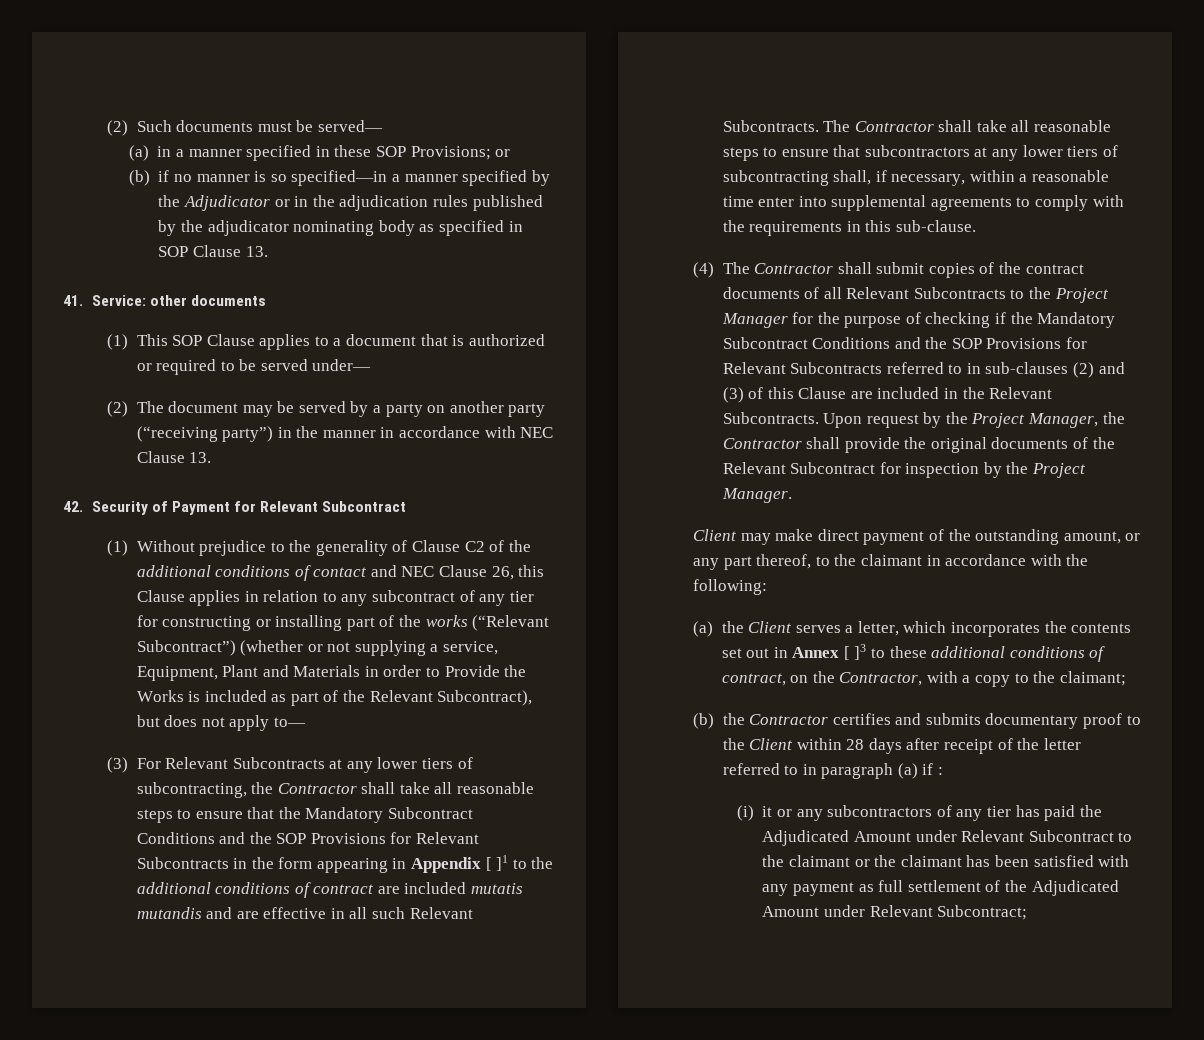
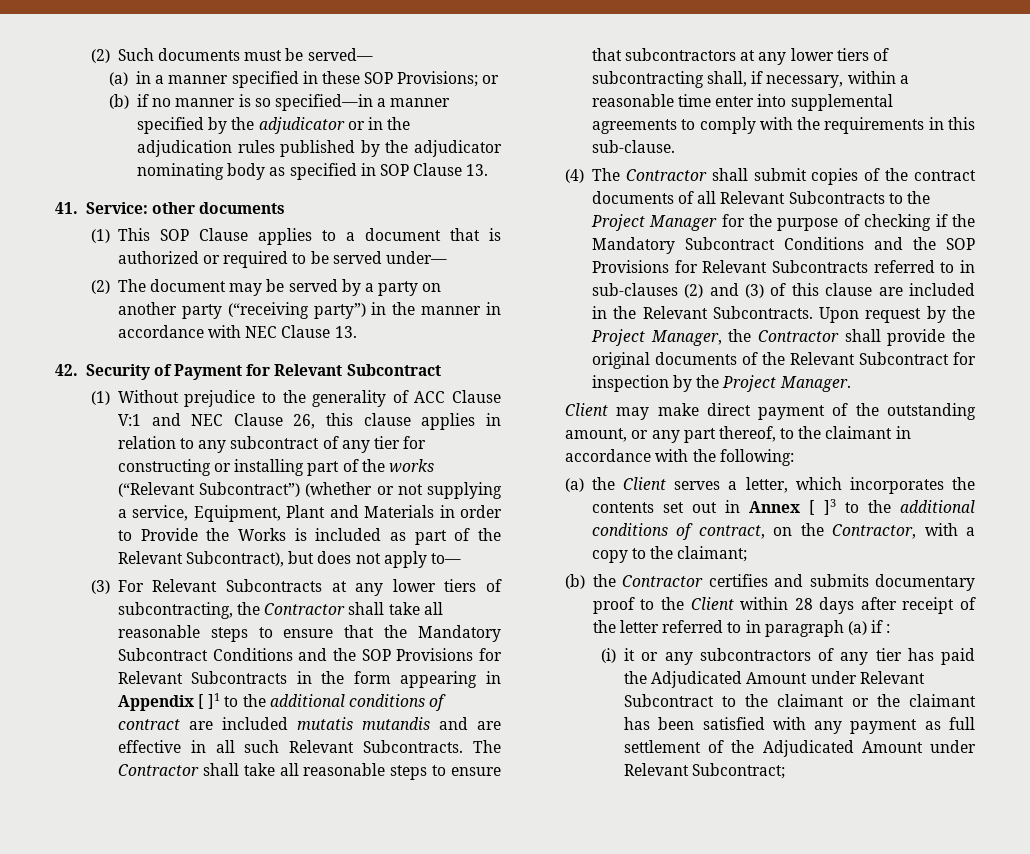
[184,195,271,211] Adjudicator -> [258,117,345,134] adjudicator
[412,540,531,552] [136,565,368,581] Clause C2 of the additional conditions of contact -> [414,390,501,403] [117,414,141,426] ACC Clause V:1
[136,590,185,602] Clause -> [363,413,411,426] clause
[798,387,847,399] Clause -> [825,283,873,296] clause
[889,646,927,658] these -> [867,500,891,513] the

